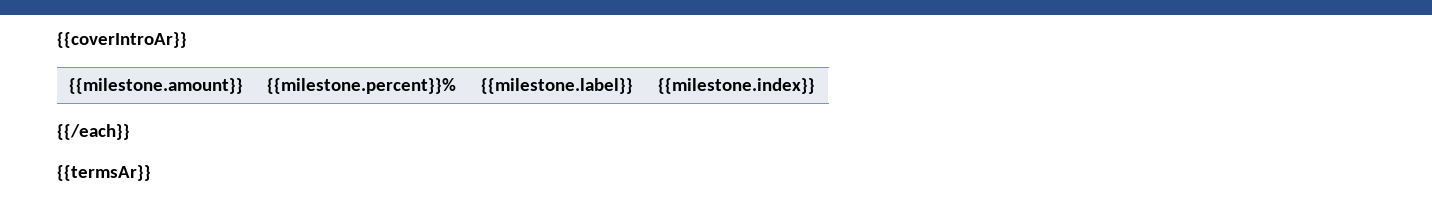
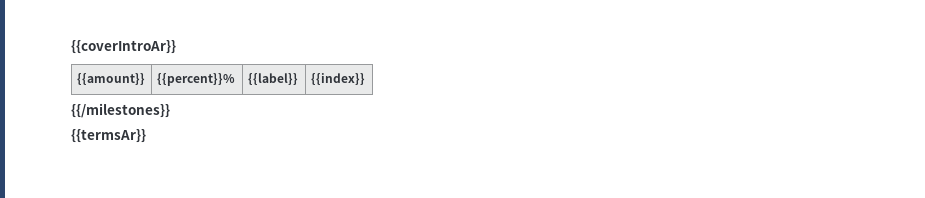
[68,78,243,94] [266,78,456,94] [480,78,633,94] [657,78,815,94] [57,124,130,140] {{milestone.amount}} | {{milestone.percent}}% | {{milestone.label}} | {{milestone.index}} // {{/each}} -> [76,73,145,85] [156,73,235,86] [247,73,298,85] [310,73,365,85] [71,103,170,118] {{amount}} | {{percent}}% | {{label}} | {{index}} // {{/milestones}}

